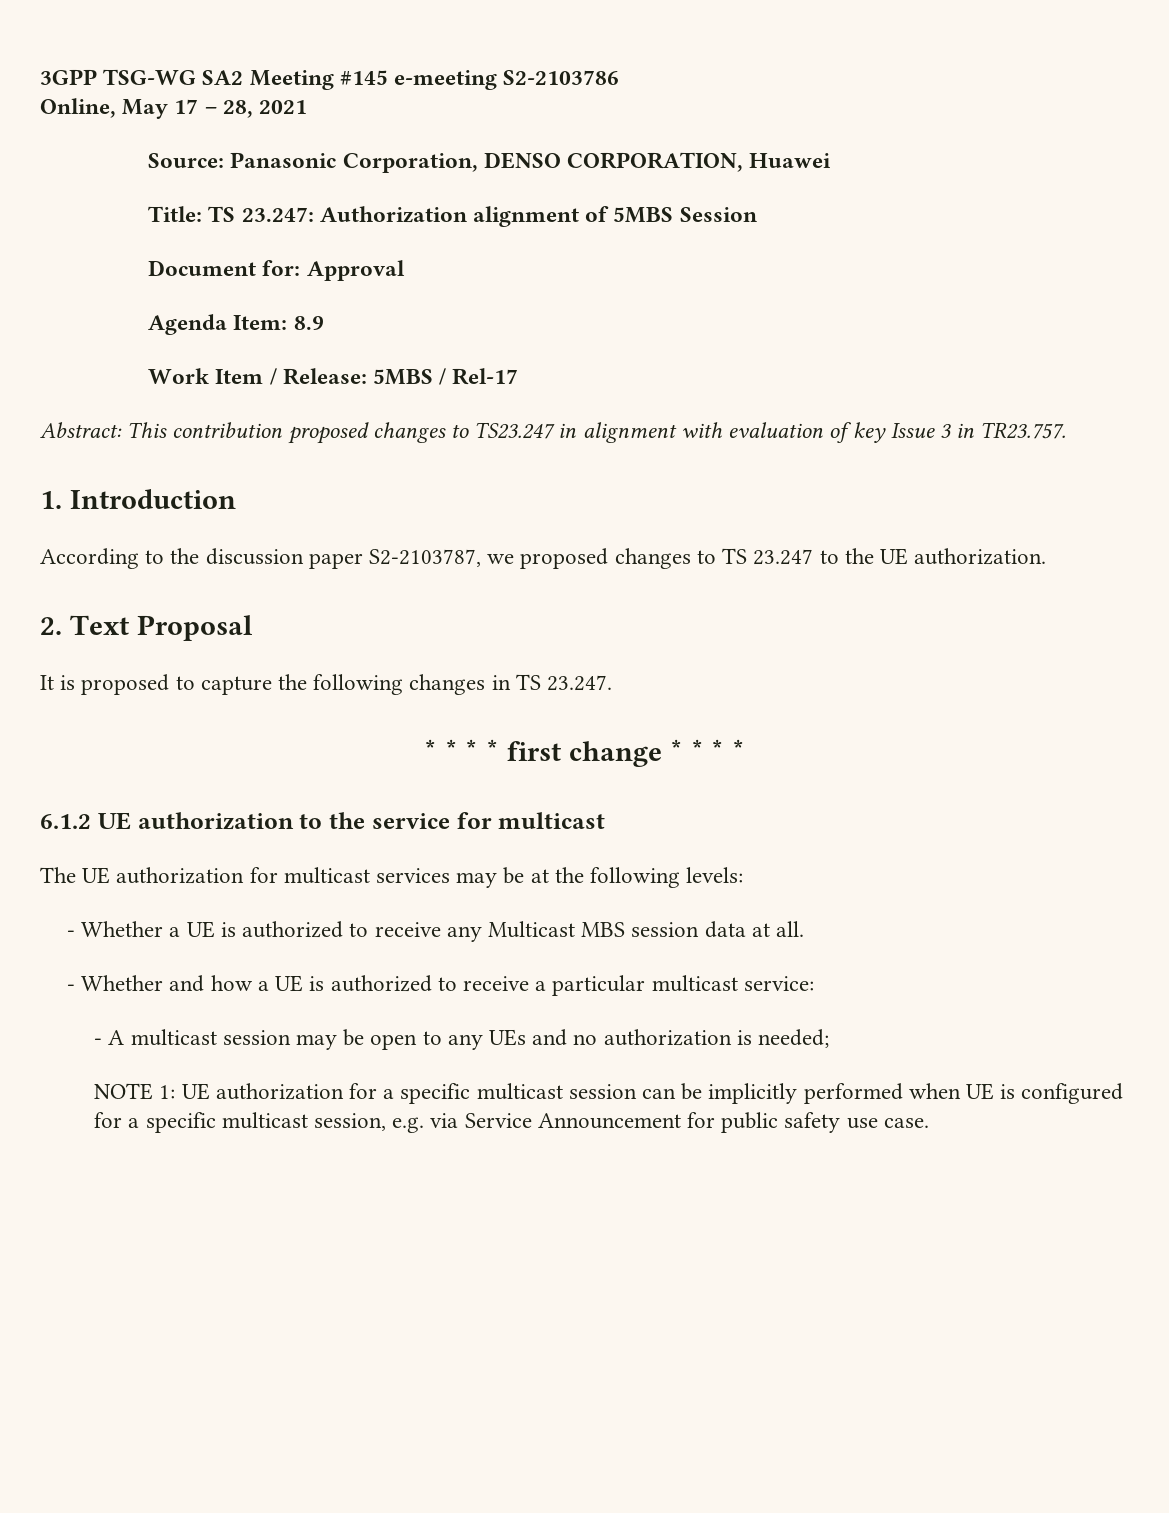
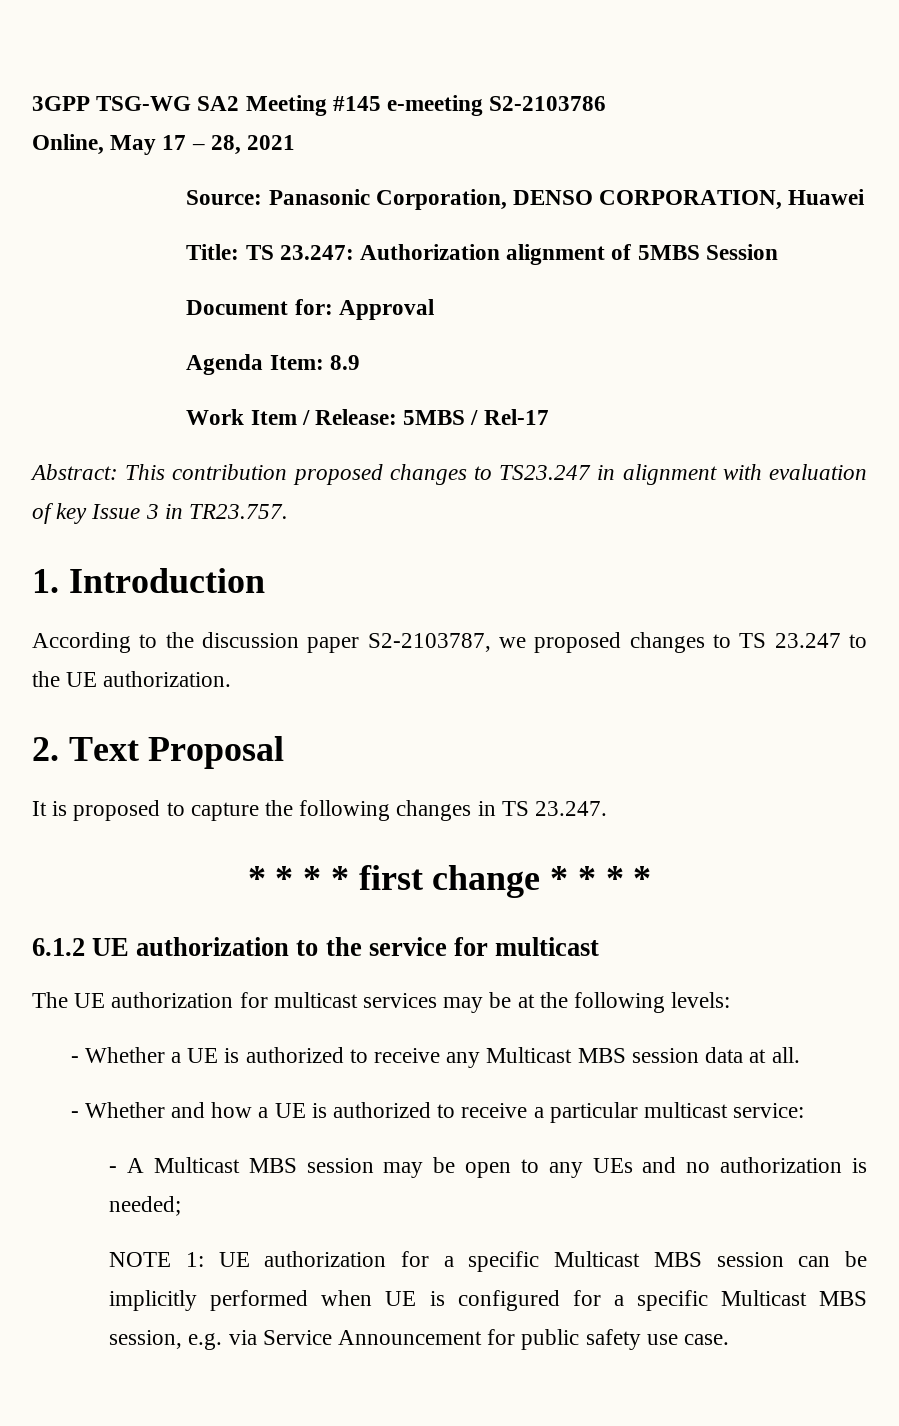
[130,1029,217,1046] multicast -> [153,1157,297,1173] Multicast MBS
[476,1083,563,1100] multicast -> [554,1251,702,1267] Multicast MBS
[221,1112,308,1129] multicast -> [720,1290,867,1306] Multicast MBS

